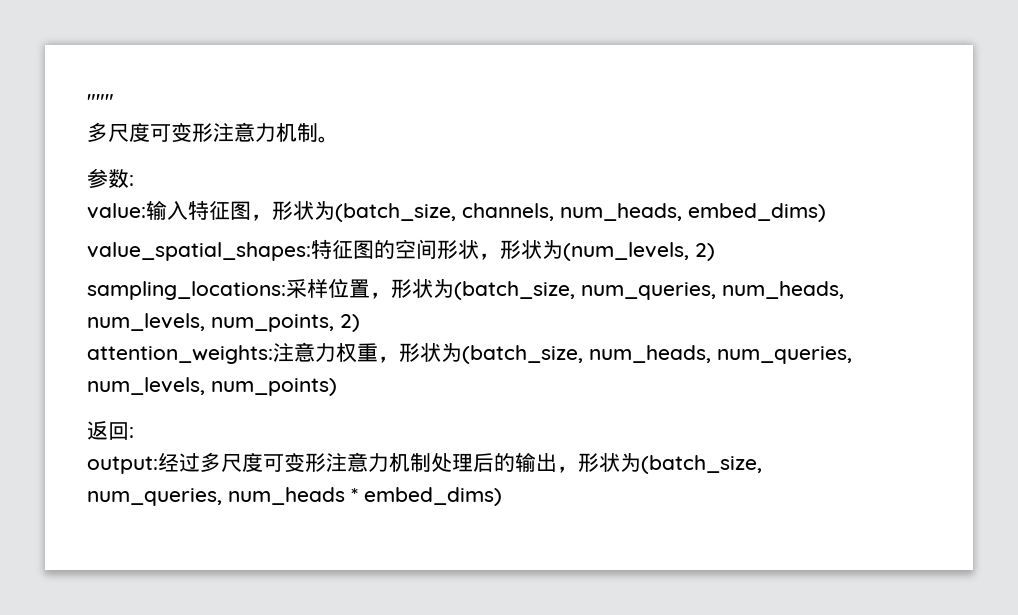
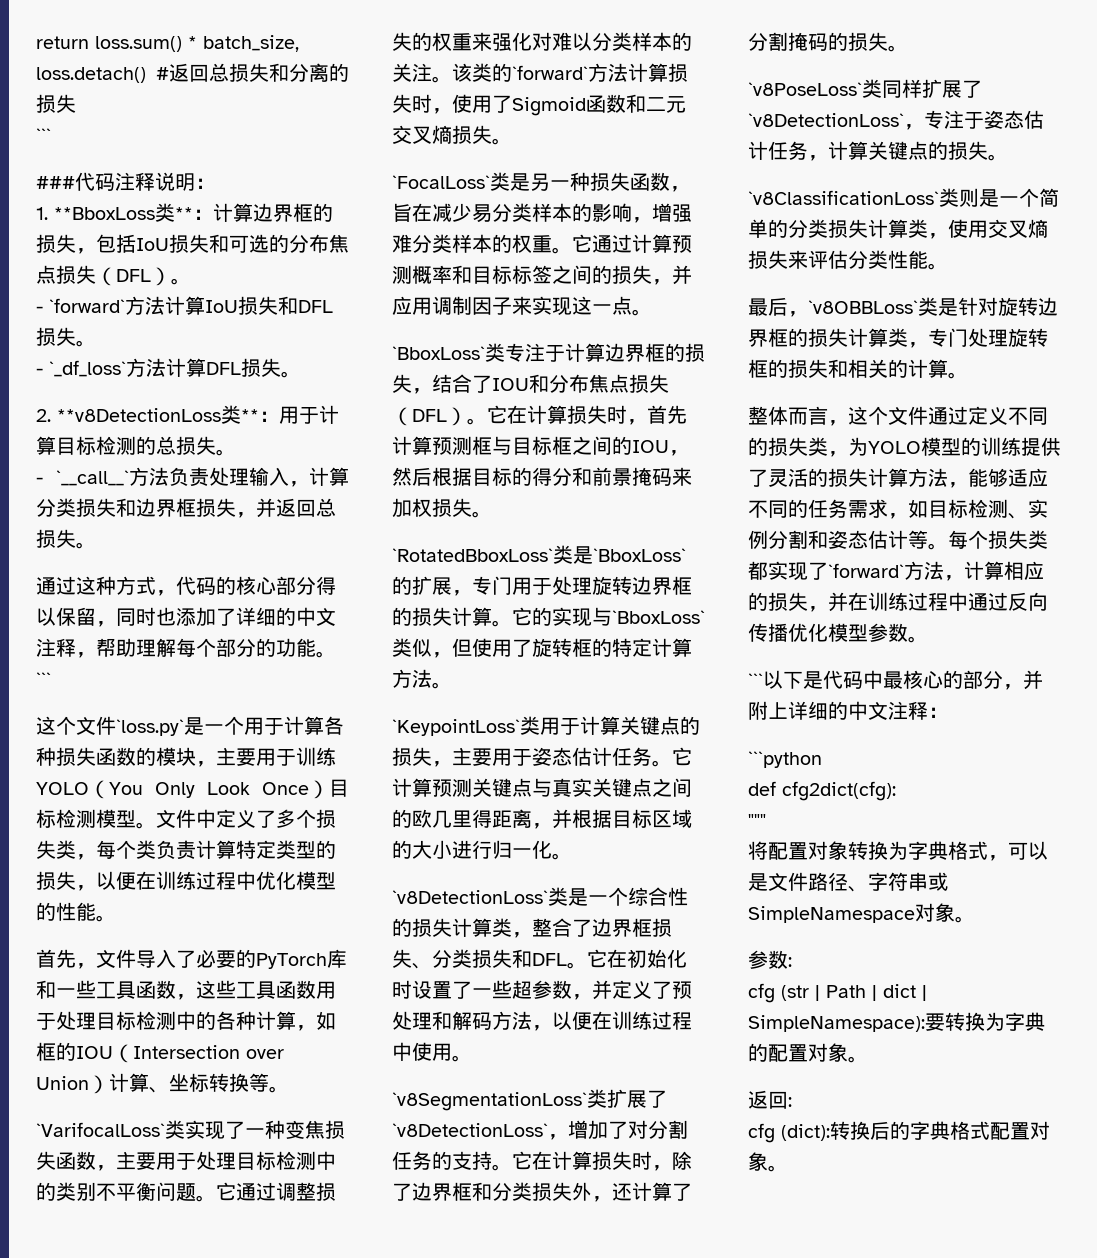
[87,94,114,108] [87,122,339,143] [87,168,134,188] [87,200,826,222] [87,239,715,261] [87,278,844,300] [87,313,360,332] [87,342,852,364] [87,377,337,396] [87,421,134,440] [87,452,762,474] [87,487,502,506] """ // 多尺度可变形注意力机制。 // 参数: // value:输入特征图，形状为(batch_size, channels, num_heads, embed_dims) // value_spatial_shapes:特征图的空间形状，形状为(num_levels, 2) // sampling_locations:采样位置，形状为(batch_size, num_queries, num_heads, num_levels, num_points, 2) // attention_weights:注意力权重，形状为(batch_size, num_heads, num_queries, num_levels, num_points) // 返回: // output:经过多尺度可变形注意力机制处理后的输出，形状为(batch_size, num_queries, num_heads * embed_dims) -> [36,35,299,52] [36,63,349,83] [36,94,76,113] [36,128,51,142] [36,172,215,191] [36,203,333,222] [36,234,349,254] [36,265,191,286] [36,296,333,315] [36,327,96,347] [36,358,301,378] [36,405,339,424] [36,436,236,456] [36,467,349,487] [36,498,336,518] [36,529,96,549] [36,576,336,596] [36,607,336,627] [36,638,336,658] [36,672,51,686] [36,716,344,736] [36,747,336,767] [36,779,349,799] [36,809,336,829] [36,840,336,860] [36,871,336,891] [36,902,116,922] [36,949,347,969] [36,980,336,1000] [36,1011,336,1031] [36,1042,284,1063] [36,1073,289,1094] [36,1120,345,1140] [36,1151,336,1171] [36,1182,336,1202] [392,32,692,51] [392,63,688,83] [392,94,686,116] [392,125,512,145] [392,172,690,192] [392,203,692,223] [392,234,692,254] [392,265,692,285] [392,296,652,316] [392,343,705,362] [392,374,669,394] [392,405,687,426] [392,436,689,456] [392,467,692,486] [392,498,492,518] [392,545,686,564] [392,576,692,596] [392,607,705,627] [392,638,692,658] [392,669,452,689] [392,716,700,736] [392,747,692,767] [392,778,692,797] [392,809,692,829] [392,840,572,860] [392,887,688,906] [392,918,672,938] [392,949,687,969] [392,980,692,1000] [392,1011,692,1031] [392,1042,472,1062] [392,1089,667,1111] [392,1120,688,1140] [392,1151,692,1171] [392,1182,692,1202] [748,32,908,52] [748,79,982,98] [748,110,1044,130] [748,141,1008,161] [748,188,1059,207] [748,219,1048,239] [748,250,948,270] [748,297,1058,317] [748,328,1048,348] [748,359,968,379] [748,406,1048,426] [748,437,1061,457] [748,468,1048,488] [748,499,1048,519] [748,530,1048,550] [748,561,1044,581] [748,592,1048,612] [748,623,928,643] [748,670,1043,690] [748,701,948,720] [748,751,822,768] [748,781,896,801] [748,814,766,827] [748,841,1048,861] [748,872,948,892] [748,903,975,923] [748,950,792,969] [748,983,927,1003] [748,1012,1045,1032] [748,1043,868,1063] [748,1090,792,1109] [748,1121,1050,1143] [748,1152,788,1172] return loss.sum() * batch_size, loss.detach() #返回总损失和分离的损失 // ``` // ###代码注释说明： // 1. **BboxLoss类**：计算边界框的损失，包括IoU损失和可选的分布焦点损失（DFL）。 // - `forward`方法计算IoU损失和DFL损失。 // - `_df_loss`方法计算DFL损失。 // 2. **v8DetectionLoss类**：用于计算目标检测的总损失。 // - `__call__`方法负责处理输入，计算分类损失和边界框损失，并返回总损失。 // 通过这种方式，代码的核心部分得以保留，同时也添加了详细的中文注释，帮助理解每个部分的功能。``` // 这个文件`loss.py`是一个用于计算各种损失函数的模块，主要用于训练YOLO（You Only Look Once）目标检测模型。文件中定义了多个损失类，每个类负责计算特定类型的损失，以便在训练过程中优化模型的性能。 // 首先，文件导入了必要的PyTorch库和一些工具函数，这些工具函数用于处理目标检测中的各种计算，如框的IOU（Intersection over Union）计算、坐标转换等。 // `VarifocalLoss`类实现了一种变焦损失函数，主要用于处理目标检测中的类别不平衡问题。它通过调整损失的权重来强化对难以分类样本的关注。该类的`forward`方法计算损失时，使用了Sigmoid函数和二元交叉熵损失。 // `FocalLoss`类是另一种损失函数，旨在减少易分类样本的影响，增强难分类样本的权重。它通过计算预测概率和目标标签之间的损失，并应用调制因子来实现这一点。 // `BboxLoss`类专注于计算边界框的损失，结合了IOU和分布焦点损失（DFL）。它在计算损失时，首先计算预测框与目标框之间的IOU，然后根据目标的得分和前景掩码来加权损失。 // `RotatedBboxLoss`类是`BboxLoss`的扩展，专门用于处理旋转边界框的损失计算。它的实现与`BboxLoss`类似，但使用了旋转框的特定计算方法。 // `KeypointLoss`类用于计算关键点的损失，主要用于姿态估计任务。它计算预测关键点与真实关键点之间的欧几里得距离，并根据目标区域的大小进行归一化。 // `v8DetectionLoss`类是一个综合性的损失计算类，整合了边界框损失、分类损失和DFL。它在初始化时设置了一些超参数，并定义了预处理和解码方法，以便在训练过程中使用。 // `v8SegmentationLoss`类扩展了`v8DetectionLoss`，增加了对分割任务的支持。它在计算损失时，除了边界框和分类损失外，还计算了分割掩码的损失。 // `v8PoseLoss`类同样扩展了`v8DetectionLoss`，专注于姿态估计任务，计算关键点的损失。 // `v8ClassificationLoss`类则是一个简单的分类损失计算类，使用交叉熵损失来评估分类性能。 // 最后，`v8OBBLoss`类是针对旋转边界框的损失计算类，专门处理旋转框的损失和相关的计算。 // 整体而言，这个文件通过定义不同的损失类，为YOLO模型的训练提供了灵活的损失计算方法，能够适应不同的任务需求，如目标检测、实例分割和姿态估计等。每个损失类都实现了`forward`方法，计算相应的损失，并在训练过程中通过反向传播优化模型参数。 // ```以下是代码中最核心的部分，并附上详细的中文注释： // ```python // def cfg2dict(cfg): // """ // 将配置对象转换为字典格式，可以是文件路径、字符串或SimpleNamespace对象。 // 参数: // cfg (str | Path | dict | SimpleNamespace):要转换为字典的配置对象。 // 返回: // cfg (dict):转换后的字典格式配置对象。

